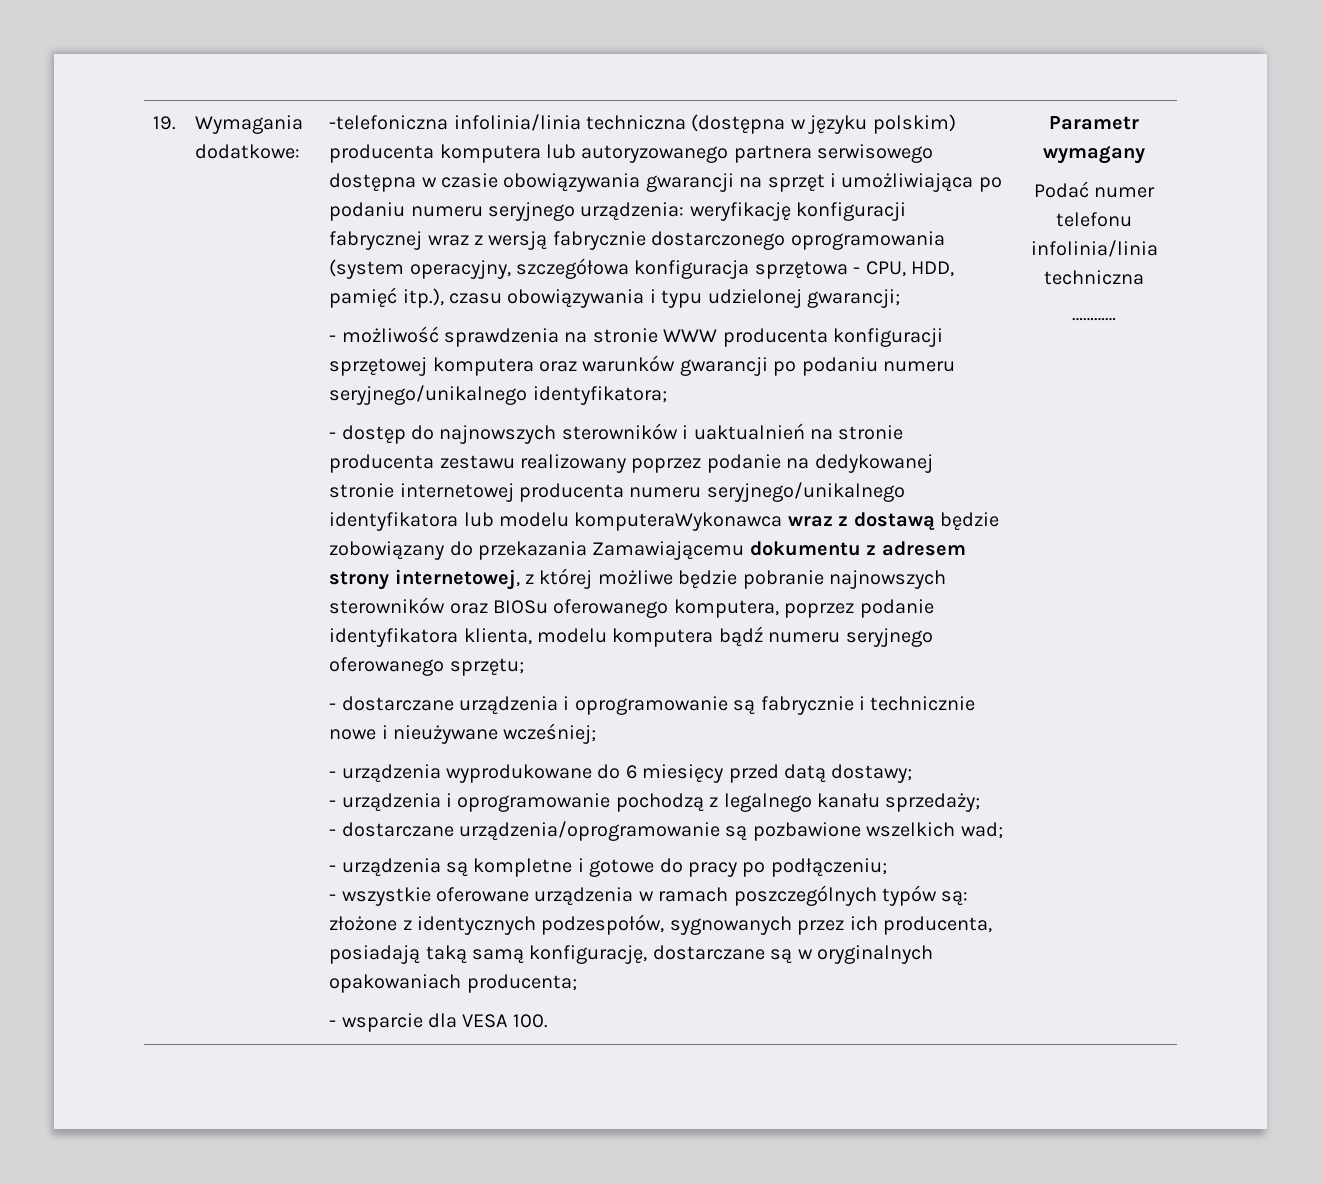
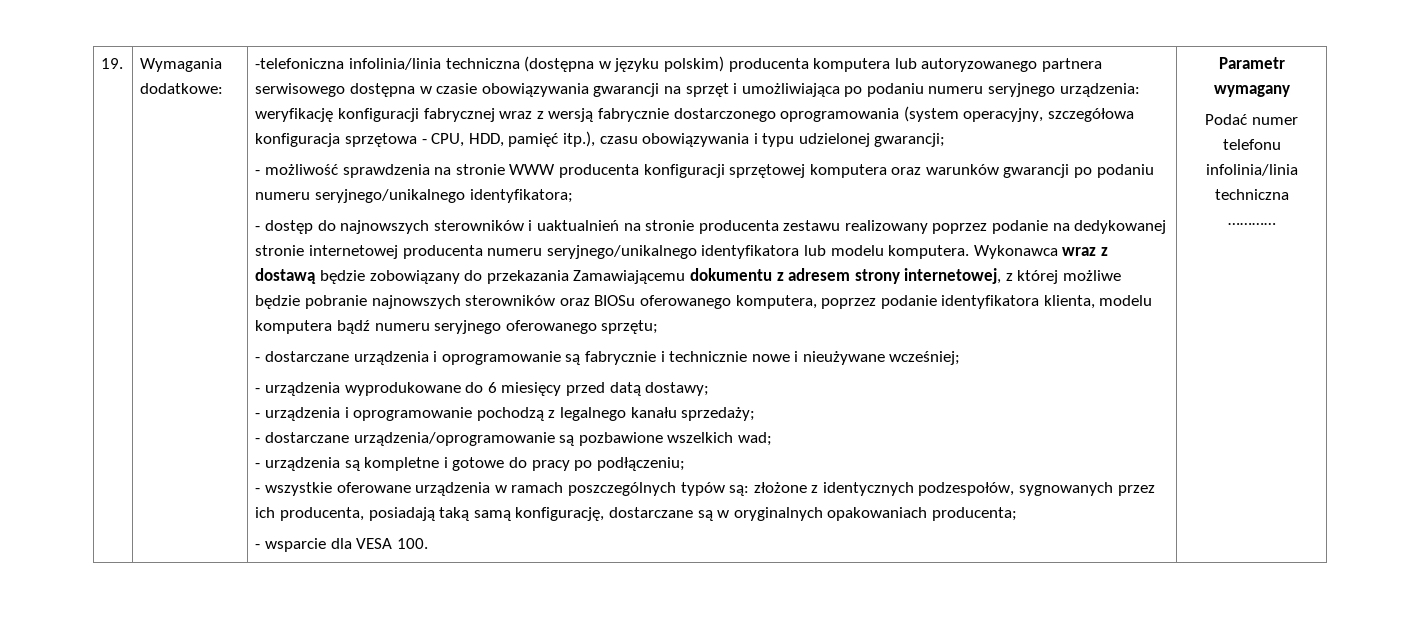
[574,512,783,531] komputeraWykonawca -> [888,245,1058,259] komputera. Wykonawca

